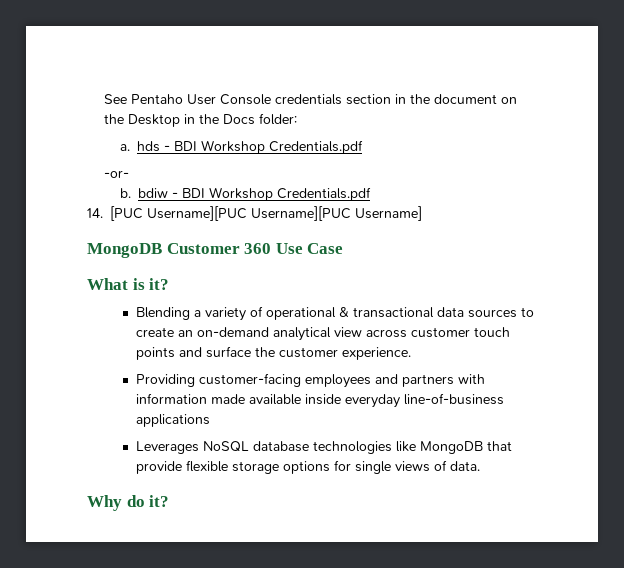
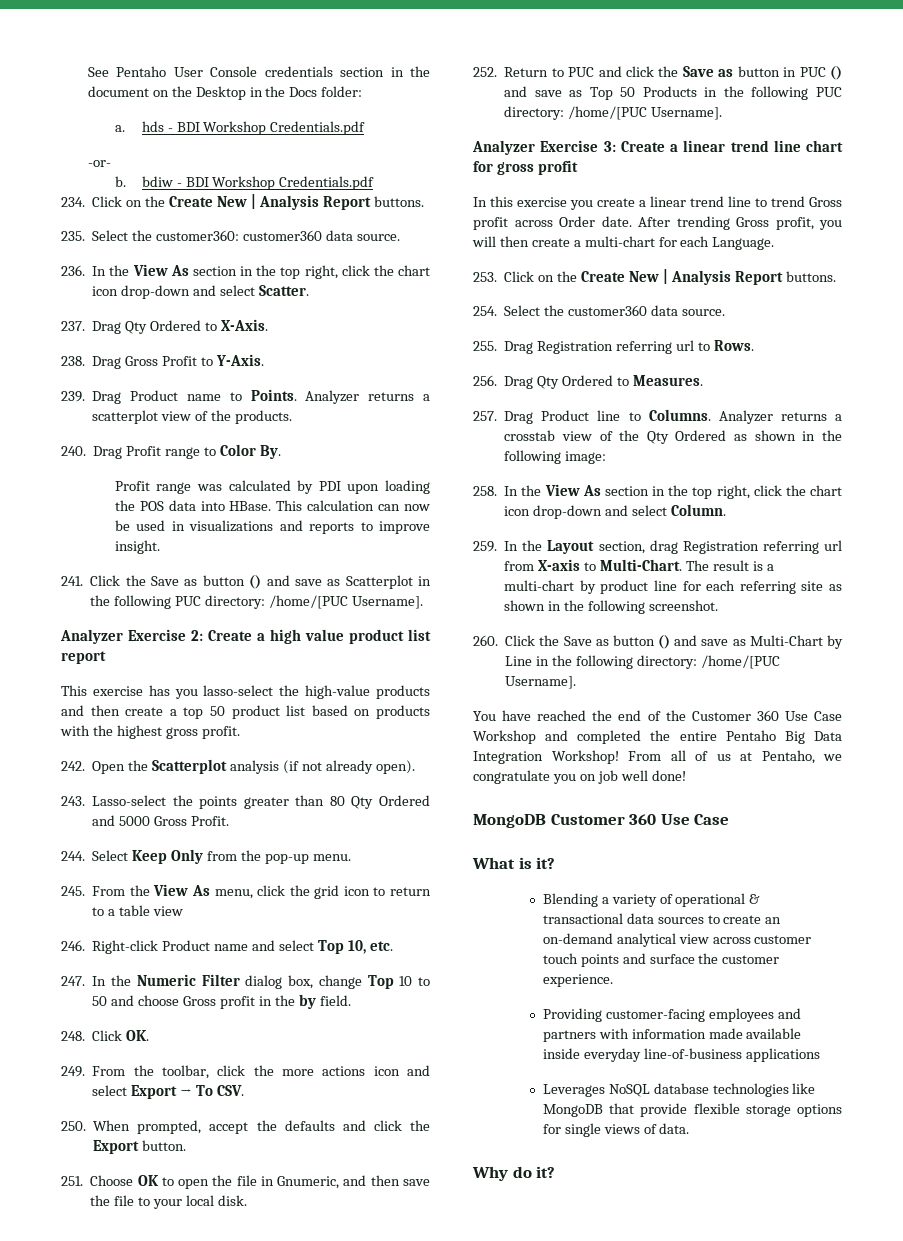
[87,206,422,221] 14. [PUC Username][PUC Username][PUC Username] -> [61,194,424,210] [61,230,400,241] [61,264,431,279] [92,285,309,299] [61,319,268,334] [61,354,264,369] [61,389,430,404] [92,410,292,424] [61,444,281,459] [114,480,431,494] [114,500,430,511] [114,520,430,534] [114,540,160,554] [61,575,431,589] [90,595,423,609] [60,629,431,644] [61,651,106,664] [61,685,430,699] [61,705,431,719] [60,725,240,739] [61,759,415,774] [61,795,430,809] [92,815,229,826] [61,849,351,864] [61,884,431,899] [92,905,183,916] [61,940,393,954] [61,974,430,989] [92,994,351,1009] [61,1030,150,1041] [61,1065,430,1079] [92,1085,244,1099] [61,1120,431,1134] [93,1140,187,1154] [61,1175,430,1189] [90,1195,247,1209] [473,66,842,80] [504,86,842,100] [504,106,723,120] [472,140,843,155] [473,160,578,175] [473,196,842,210] [473,216,842,230] [472,236,775,250] [473,269,836,285] [473,305,725,316] [473,340,754,354] [473,375,703,389] [473,409,843,424] [504,430,842,444] [504,450,607,464] [473,484,842,499] [504,504,726,519] [473,540,843,554] [504,559,774,571] [504,580,842,594] [504,600,718,614] [473,635,843,649] [505,655,780,669] [505,676,577,689] [473,710,842,721] [473,730,842,744] [473,750,842,764] [473,770,686,784] 234. Click on the Create New | Analysis Report buttons. // 235. Select the customer360: customer360 data source. // 236. In the View As section in the top right, click the chart icon drop-down and select Scatter. // 237. Drag Qty Ordered to X-Axis. // 238. Drag Gross Profit to Y-Axis. // 239. Drag Product name to Points. Analyzer returns a scatterplot view of the products. // 240. Drag Profit range to Color By. // Profit range was calculated by PDI upon loading the POS data into HBase. This calculation can now be used in visualizations and reports to improve insight. // 241. Click the Save as button () and save as Scatterplot in the following PUC directory: /home/[PUC Username]. // Analyzer Exercise 2: Create a high value product list report // This exercise has you lasso-select the high-value products and then create a top 50 product list based on products with the highest gross profit. // 242. Open the Scatterplot analysis (if not already open). // 243. Lasso-select the points greater than 80 Qty Ordered and 5000 Gross Profit. // 244. Select Keep Only from the pop-up menu. // 245. From the View As menu, click the grid icon to return to a table view // 246. Right-click Product name and select Top 10, etc. // 247. In the Numeric Filter dialog box, change Top 10 to 50 and choose Gross profit in the by field. // 248. Click OK. // 249. From the toolbar, click the more actions icon and select Export → To CSV. // 250. When prompted, accept the defaults and click the Export button. // 251. Choose OK to open the file in Gnumeric, and then save the file to your local disk. // 252. Return to PUC and click the Save as button in PUC () and save as Top 50 Products in the following PUC directory: /home/[PUC Username]. // Analyzer Exercise 3: Create a linear trend line chart for gross profit // In this exercise you create a linear trend line to trend Gross profit across Order date. After trending Gross profit, you will then create a multi-chart for each Language. // 253. Click on the Create New | Analysis Report buttons. // 254. Select the customer360 data source. // 255. Drag Registration referring url to Rows. // 256. Drag Qty Ordered to Measures. // 257. Drag Product line to Columns. Analyzer returns a crosstab view of the Qty Ordered as shown in the following image: // 258. In the View As section in the top right, click the chart icon drop-down and select Column. // 259. In the Layout section, drag Registration referring url from X-axis to Multi-Chart. The result is a multi-chart by product line for each referring site as shown in the following screenshot. // 260. Click the Save as button () and save as Multi-Chart by Line in the following directory: /home/[PUC Username]. // You have reached the end of the Customer 360 Use Case Workshop and completed the entire Pentaho Big Data Integration Workshop! From all of us at Pentaho, we congratulate you on job well done!

